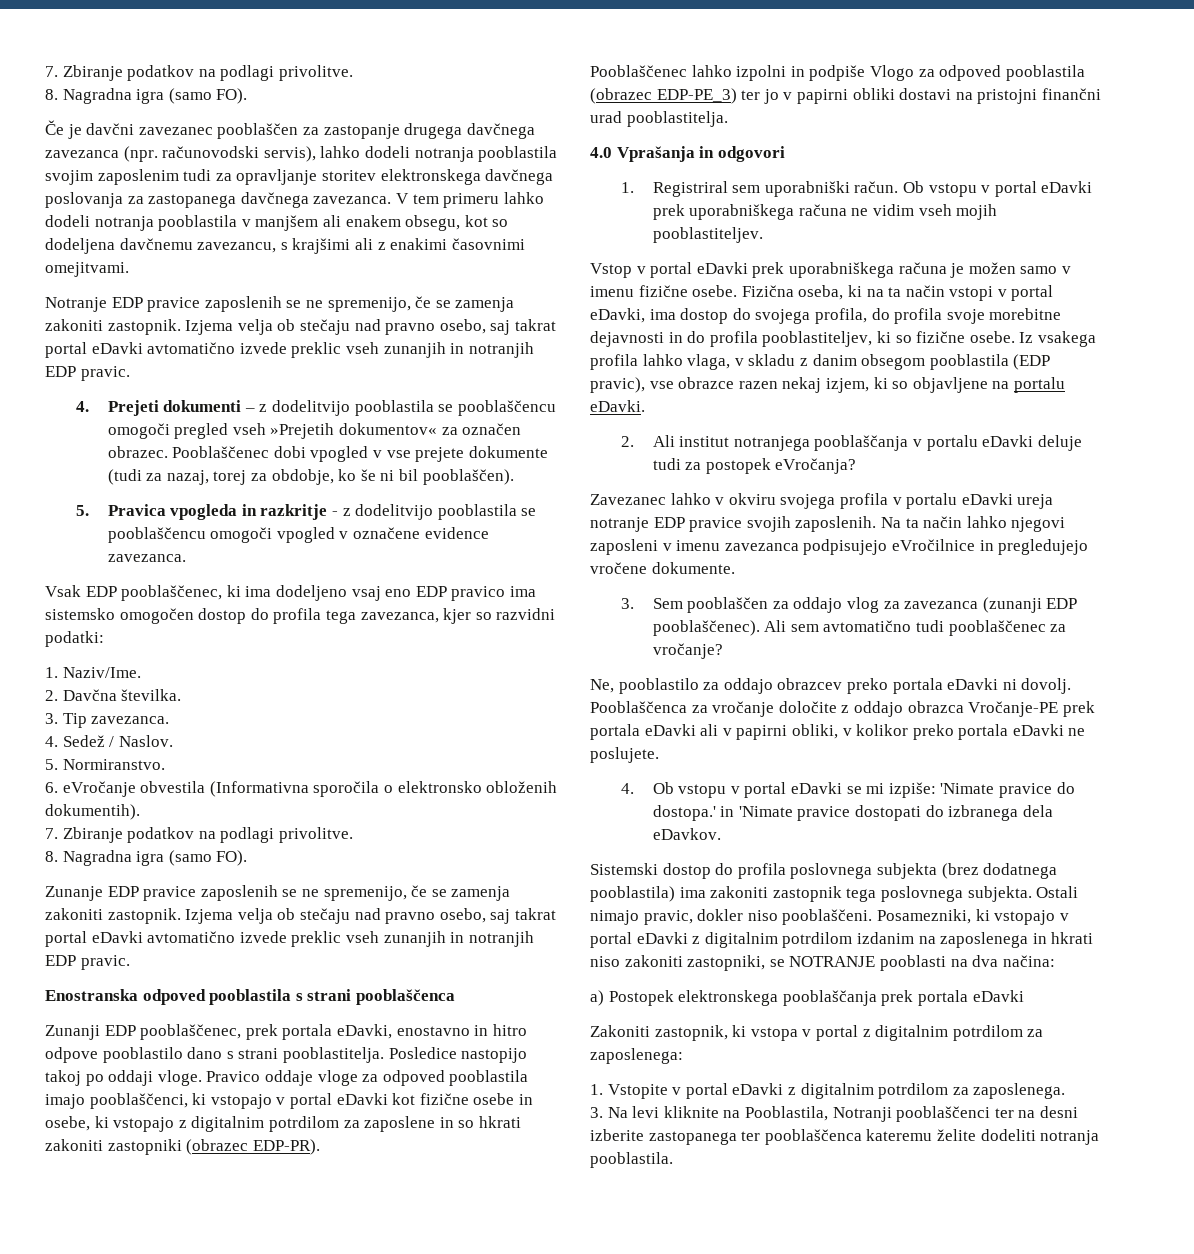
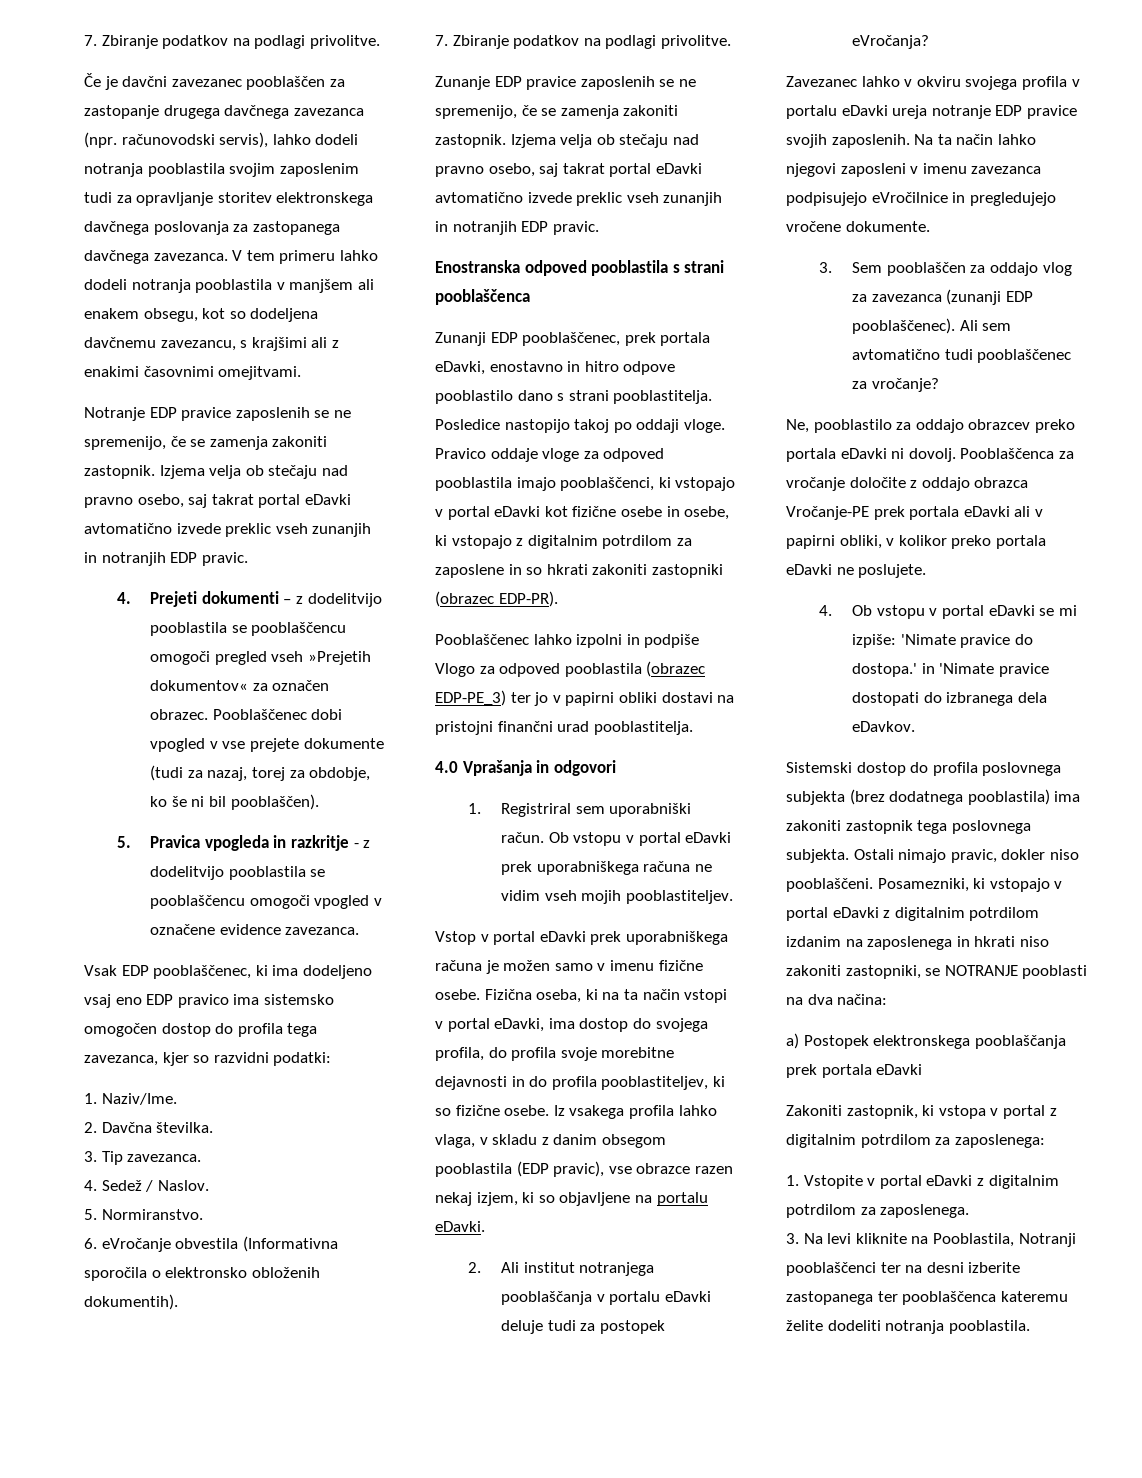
[45,65,353,81] [45,88,248,104] 7. Zbiranje podatkov na podlagi privolitve. // 8. Nagradna igra (samo FO). -> [84,35,380,49] 7. Zbiranje podatkov na podlagi privolitve.
[45,850,248,866] // 8. Nagradna igra (samo FO). -> (731, 42) none

